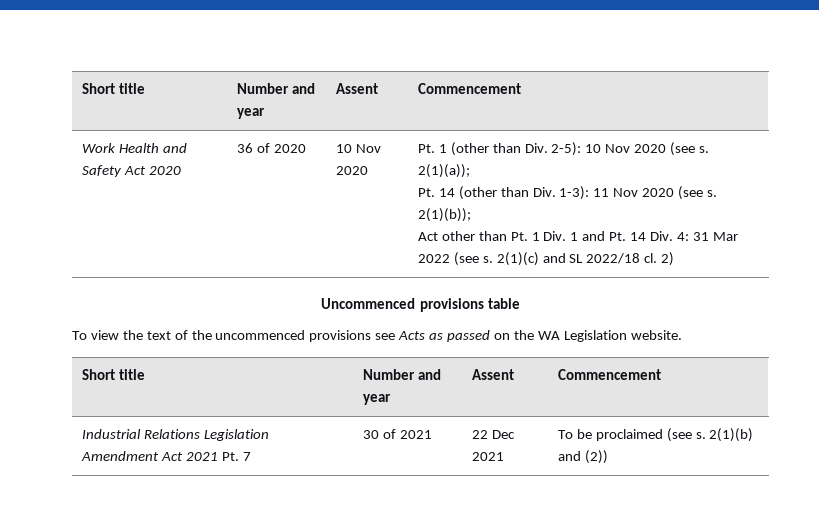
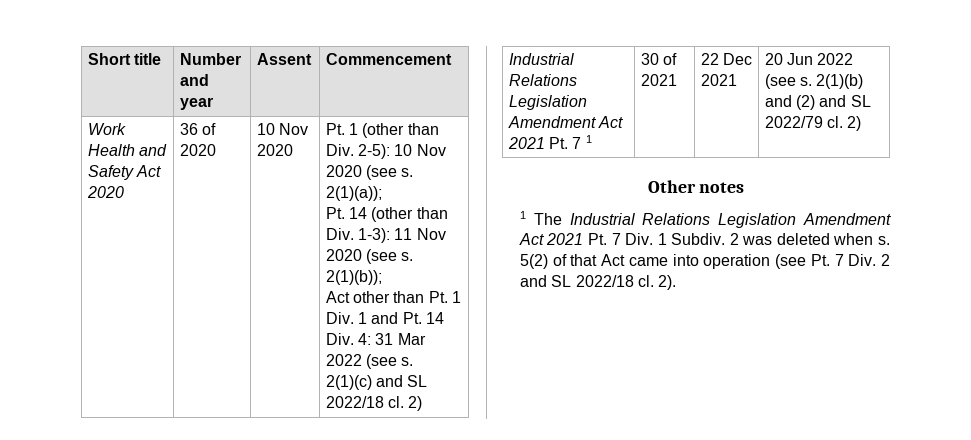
[321,298,520,312] [72,330,682,342] [81,369,145,380] [362,369,441,380] [362,394,391,405] [471,369,514,380] [557,369,661,380] [81,429,269,441] [80,451,251,461] // Uncommenced provisions table // To view the text of the uncommenced provisions see Acts as passed on the WA Legislation website. // Short title | Number and year | Assent | Commencement // Industrial Relations Legislation Amendment Act 2021 Pt. 7 -> [508,53,574,65] [508,74,577,86] [508,95,587,110] [507,116,624,128] [507,135,592,149] // Industrial Relations Legislation Amendment Act 2021 Pt. 7 1
[557,429,663,441] To be proclaimed -> [764,53,854,65] 20 Jun 2022
[584,450,608,464] (2)) -> [796,95,871,110] [764,116,862,131] [647,180,745,193] [519,211,891,228] [518,233,890,245] [519,254,890,269] [519,275,677,290] (2) and SL 2022/79 cl. 2) // Other notes // 1 The Industrial Relations Legislation Amendment Act 2021 Pt. 7 Div. 1 Subdiv. 2 was deleted when s. 5(2) of that Act came into operation (see Pt. 7 Div. 2 and SL 2022/18 cl. 2).

